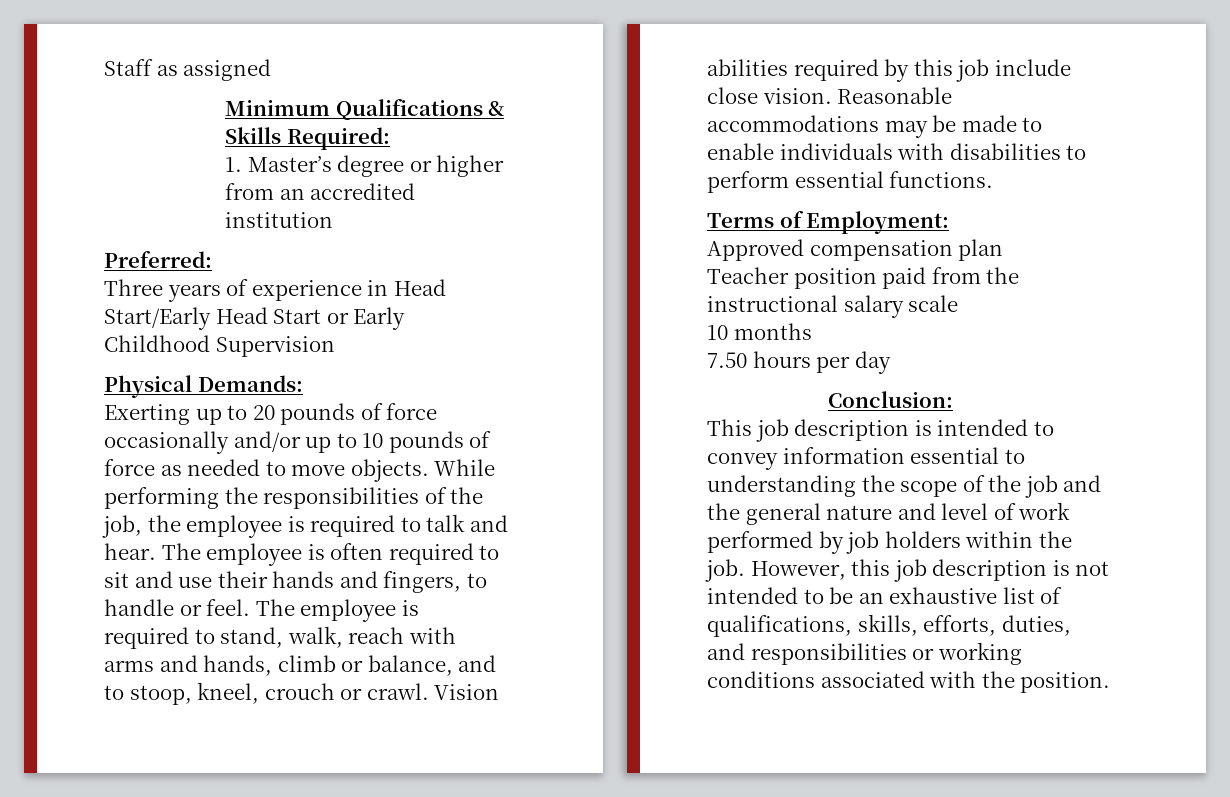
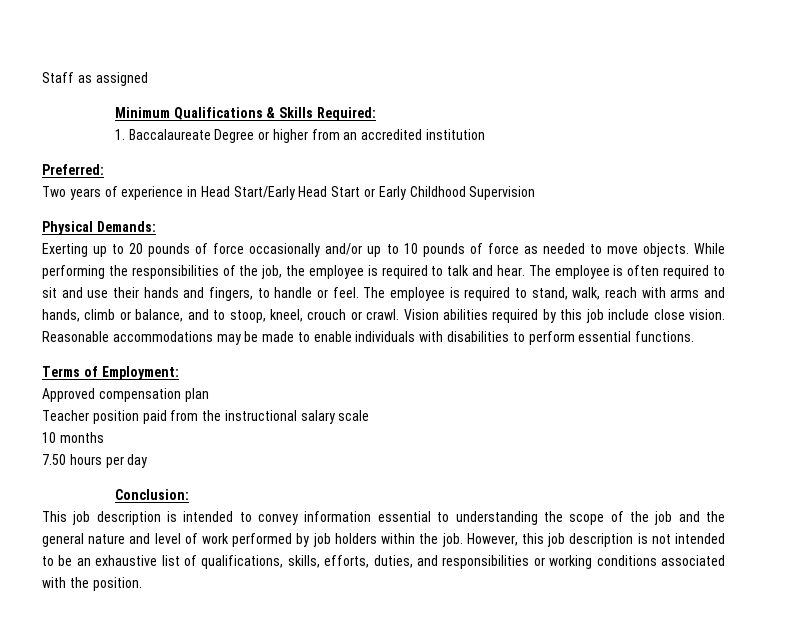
[247,155,405,177] Master’s degree -> [128,129,255,143] Baccalaureate Degree
[104,279,163,296] Three -> [42,186,66,197] Two

